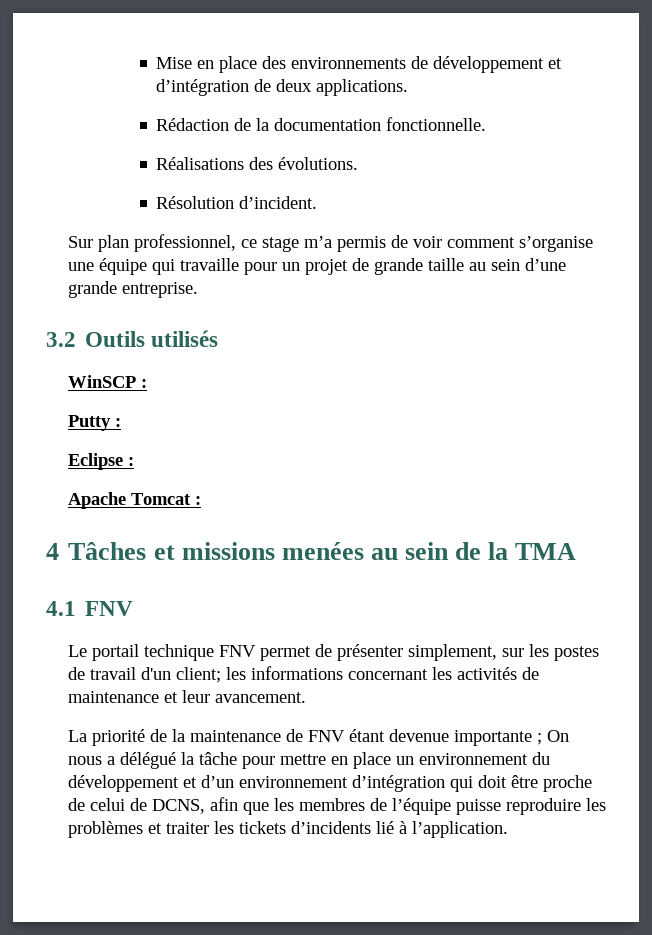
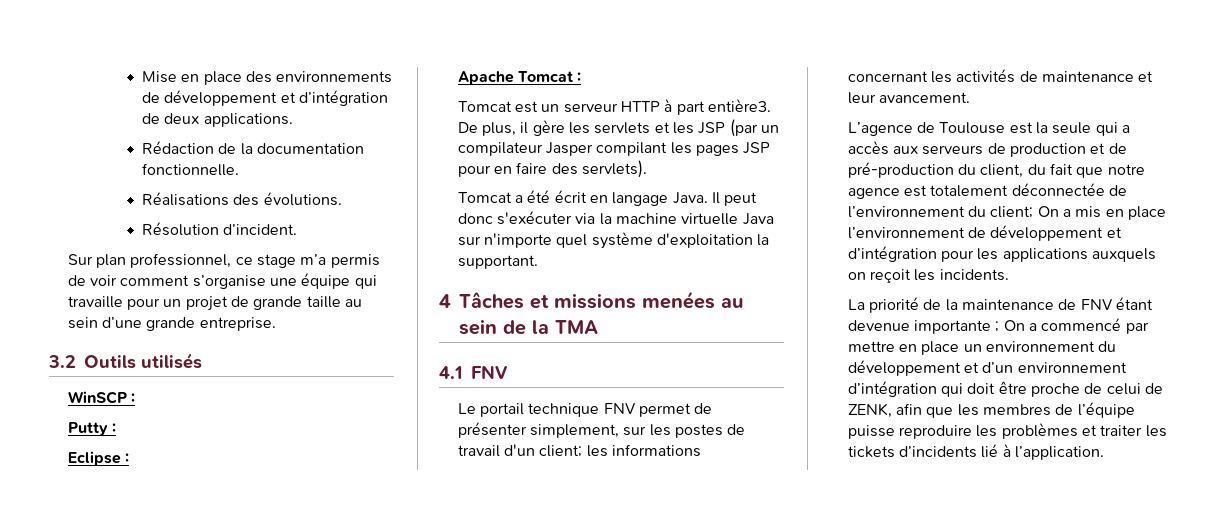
(202, 500) none -> [457,99,772,115] [457,119,780,137] [457,142,771,156] [457,160,648,178] [457,190,758,206] [457,211,774,225] [457,232,770,249] [457,255,538,269] // Tomcat est un serveur HTTP à part entière3. De plus, il gère les servlets et les JSP (par un compilateur Jasper compilant les pages JSP pour en faire des servlets). // Tomcat a été écrit en langage Java. Il peut donc s'exécuter via la machine virtuelle Java sur n'importe quel système d'exploitation la supportant.
(307, 697) none -> [847,122,1131,136] [847,141,1127,157] [847,162,1145,178] [847,183,1128,199] [847,206,1167,220] [847,225,1122,241] [847,246,1157,262] [847,269,1009,283] // L’agence de Toulouse est la seule qui a accès aux serveurs de production et de pré-production du client, du fait que notre agence est totalement déconnectée de l’environnement du client; On a mis en place l’environnement de développement et d’intégration pour les applications auxquels on reçoit les incidents.
[68,752,276,769] nous a délégué la tâche pour -> [1029,318,1149,334] a commencé par
[152,799,206,814] DCNS, -> [847,403,892,418] ZENK,

